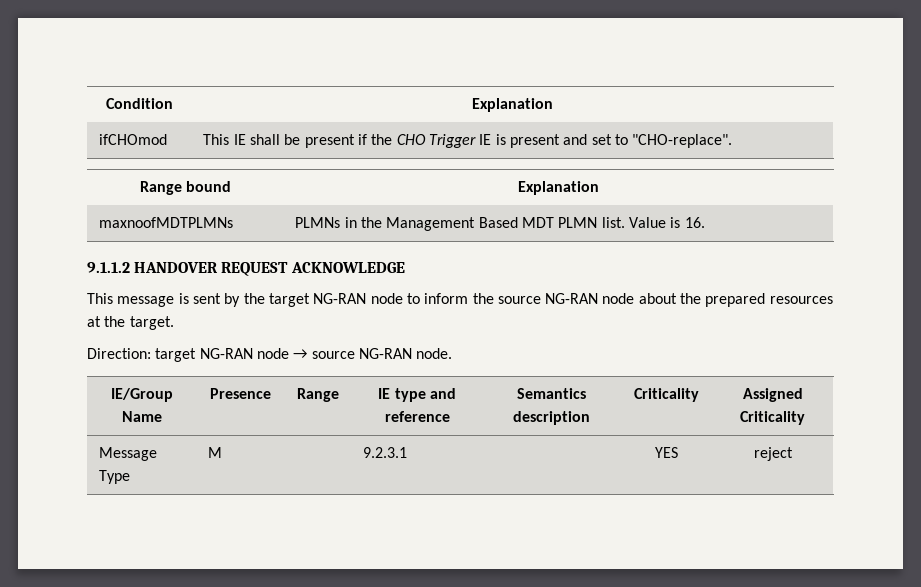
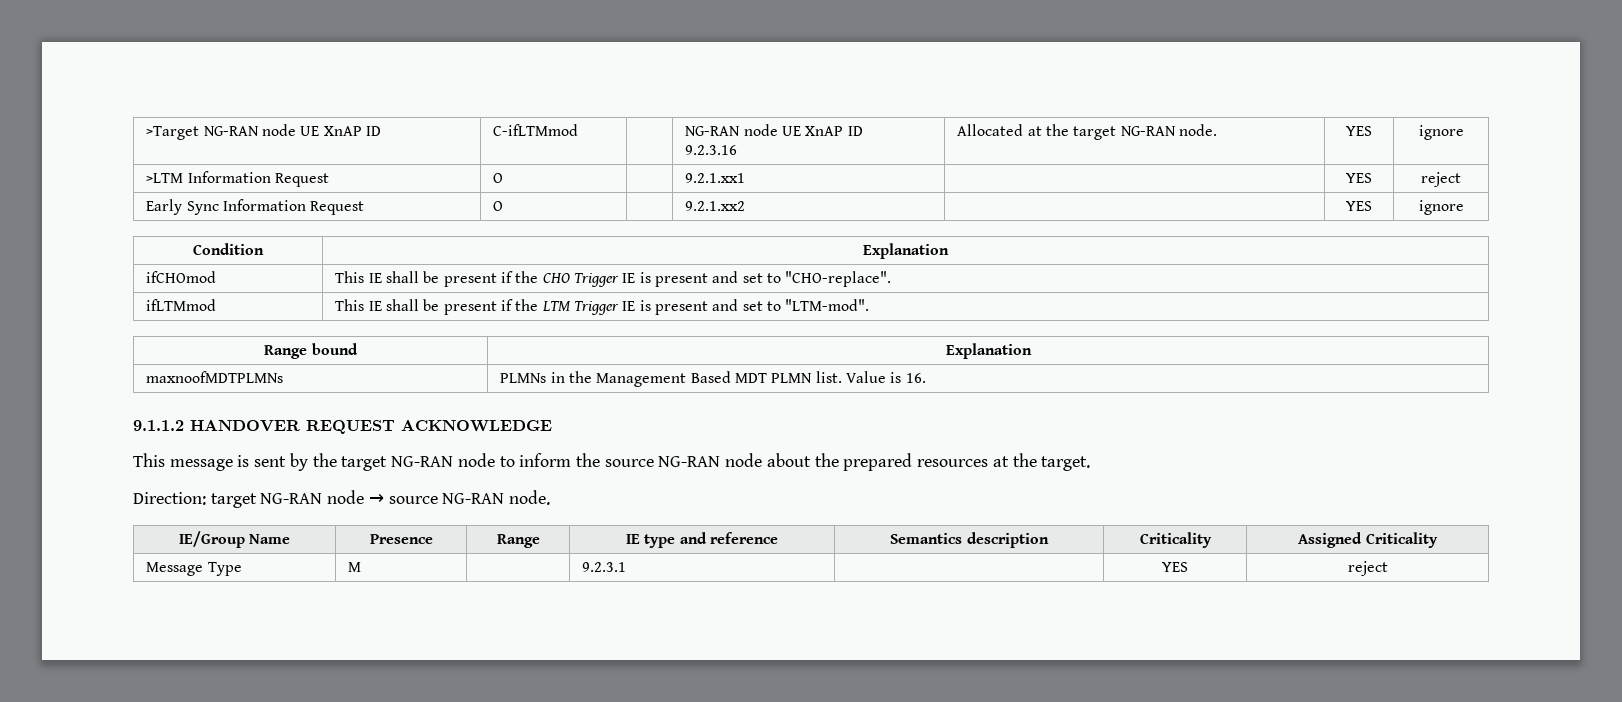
(106, 103) none -> [146,124,382,140] [493,124,579,136] [685,124,863,136] [685,145,738,155] [957,124,1218,140] [1346,126,1372,136] [1418,125,1464,140] [146,171,330,187] [493,173,504,183] [685,173,746,183] [1346,173,1372,183] [1421,172,1461,187] [146,199,365,215] [493,201,504,211] [685,201,746,211] [1346,201,1372,211] [1418,200,1464,215] >Target NG-RAN node UE XnAP ID | C-ifLTMmod | | NG-RAN node UE XnAP ID // 9.2.3.16 | Allocated at the target NG-RAN node. | YES | ignore // >LTM Information Request | O | | 9.2.1.xx1 | | YES | reject // Early Sync Information Request | O | | 9.2.1.xx2 | | YES | ignore //
(733, 141) none -> [146,299,217,311] [335,299,870,315] // ifLTMmod | This IE shall be present if the LTM Trigger IE is present and set to "LTM-mod".

